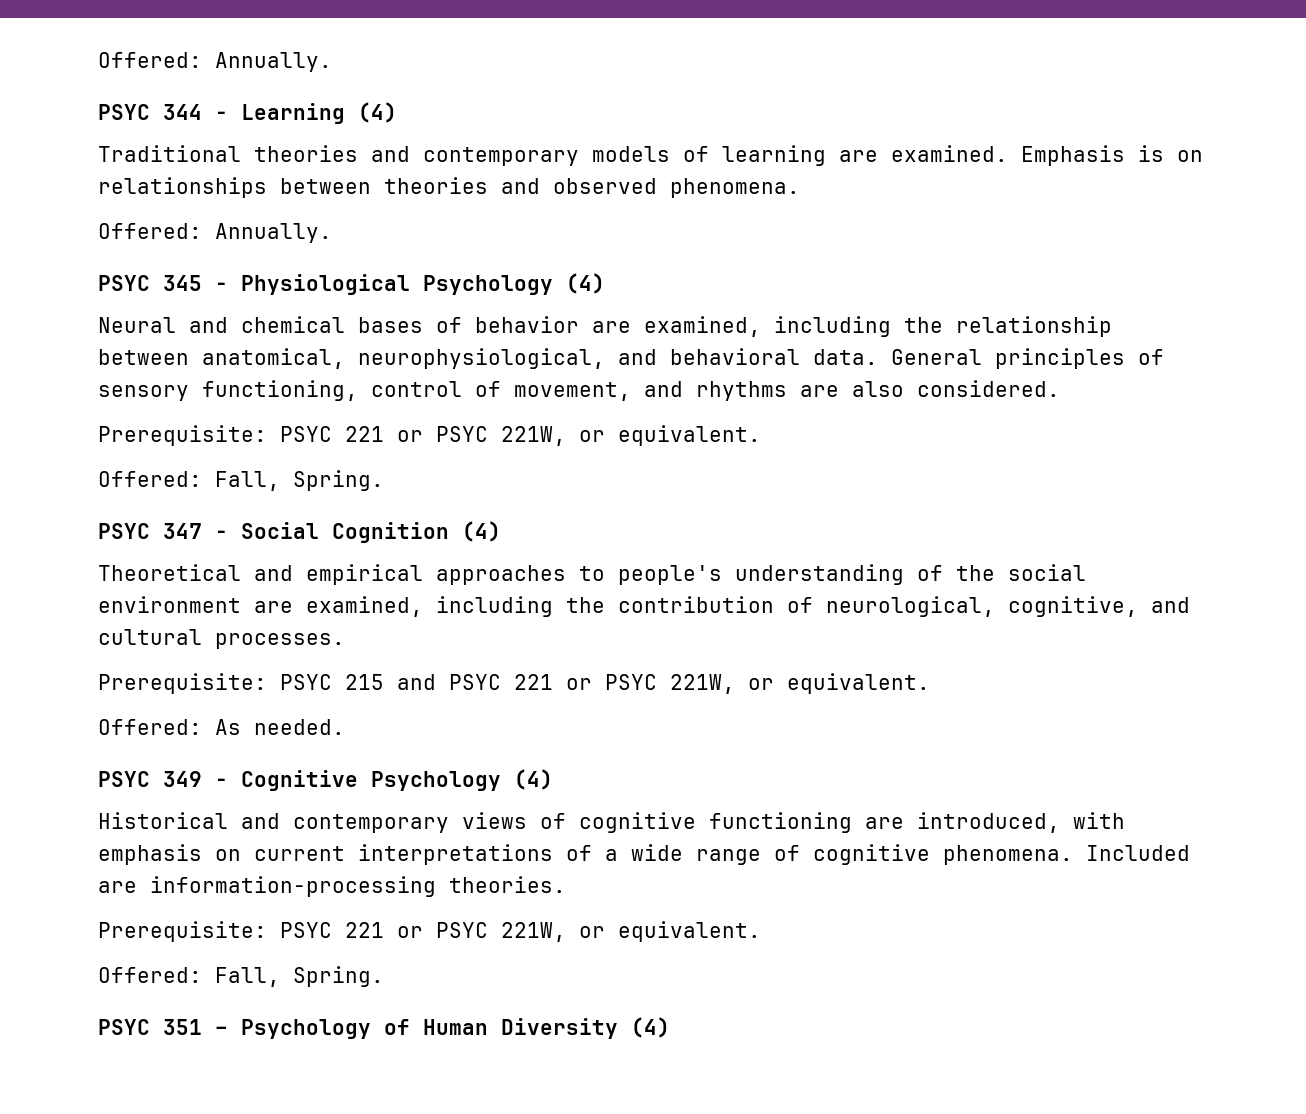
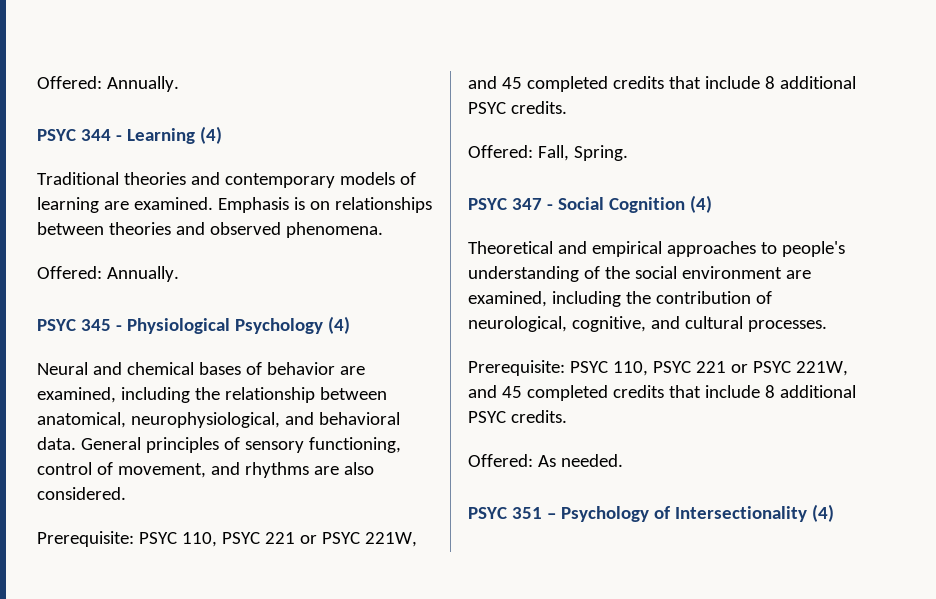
[345,425,761,446] 221 or PSYC 221W, or equivalent. -> [181,532,417,547] [468,76,856,92] [468,101,567,114] 110, PSYC 221 or PSYC 221W, and 45 completed credits that include 8 additional PSYC credits.
[345,673,930,694] [98,719,345,735] [98,769,553,791] [98,812,1125,833] [98,844,1190,865] [98,876,566,897] [98,921,761,942] [98,966,384,987] 215 and PSYC 221 or PSYC 221W, or equivalent. // Offered: As needed. // PSYC 349 - Cognitive Psychology (4) // Historical and contemporary views of cognitive functioning are introduced, with emphasis on current interpretations of a wide range of cognitive phenomena. Included are information-processing theories. // Prerequisite: PSYC 221 or PSYC 221W, or equivalent. // Offered: Fall, Spring. -> [612,361,848,376] [468,385,856,401] [468,410,567,423] [468,454,623,467] 110, PSYC 221 or PSYC 221W, and 45 completed credits that include 8 additional PSYC credits. // Offered: As needed.
[423,1018,618,1039] Human Diversity -> [674,506,807,522] Intersectionality

